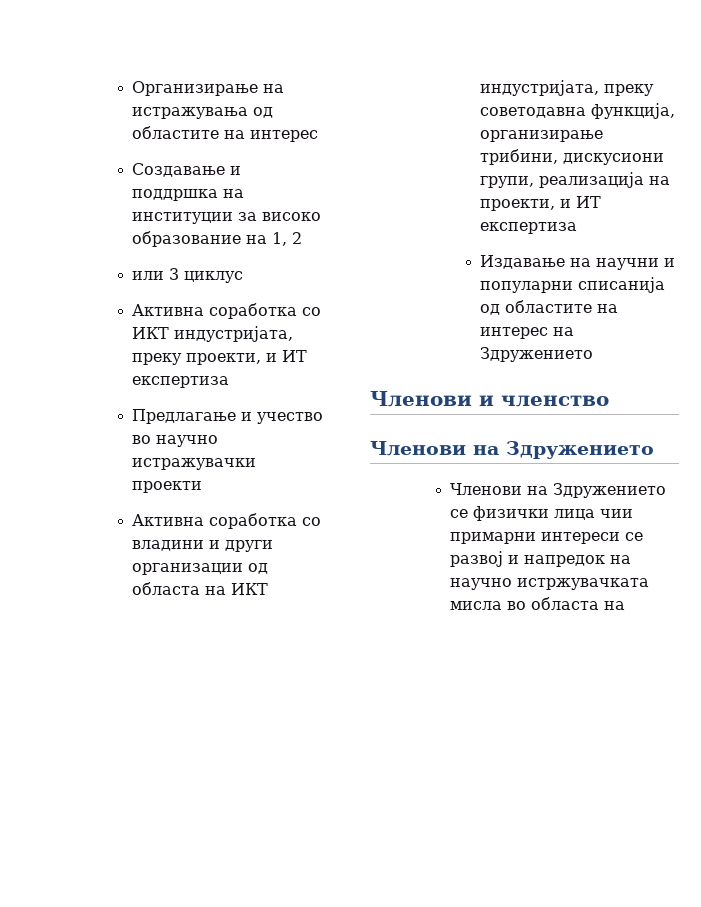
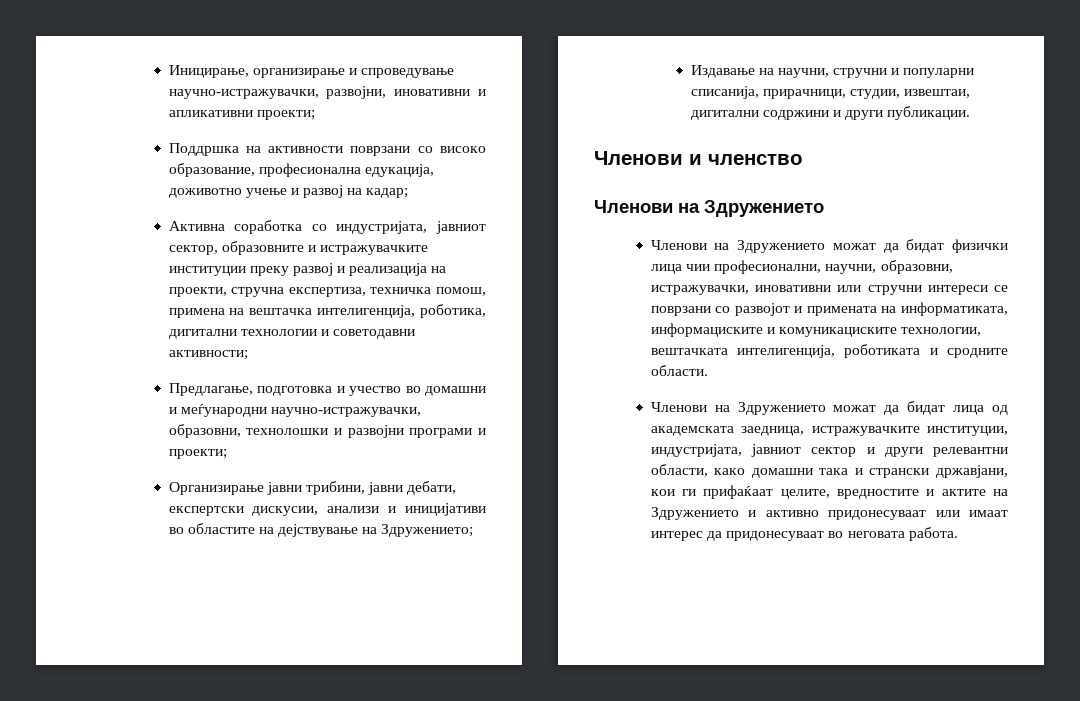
[132,81,285,96] [132,107,274,119] [132,126,319,142] [132,163,242,177] [132,189,245,201] [132,212,322,224] [132,231,303,247] [132,268,244,283] [132,303,322,319] [132,326,294,342] [132,350,308,365] [132,376,230,388] [132,409,324,424] [132,435,219,447] [132,458,257,470] [132,481,203,493] [132,513,322,529] [132,540,274,552] [132,563,269,575] [132,582,269,595] [480,80,655,96] [480,103,676,119] [480,130,604,142] [480,149,665,165] [480,172,671,188] [480,196,602,211] [480,222,578,234] [480,255,676,270] [480,277,666,293] [480,300,619,315] [480,327,575,339] [480,347,594,362] Организирање на истражувања од областите на интерес // Создавање и поддршка на институции за високо образование на 1, 2 // или 3 циклус // Активна соработка со ИКТ индустријата, преку проекти, и ИТ експертиза // Предлагање и учество во научно истражувачки проекти // Активна соработка со владини и други организации од областа на ИКТ индустријата, преку советодавна функција, организирање трибини, дискусиони групи, реализација на проекти, и ИТ експертиза // Издавање на научни и популарни списанија од областите на интерес на Здружението -> [168,65,455,78] [168,86,486,99] [168,110,315,120] [168,143,486,156] [168,163,434,177] [168,185,409,198] [168,220,486,234] [168,241,429,255] [168,263,447,276] [168,287,486,297] [168,304,486,318] [168,329,416,339] [168,350,248,360] [168,383,487,396] [168,404,421,417] [168,424,487,438] [168,449,227,459] [168,481,457,495] [168,503,486,516] [168,523,474,537] [690,65,975,78] [690,86,971,99] [690,106,971,120] Иницирање, организирање и спроведување научно-истражувачки, развојни, иновативни и апликативни проекти; // Поддршка на активности поврзани со високо образование, професионална едукација, доживотно учење и развој на кадар; // Активна соработка со индустријата, јавниот сектор, образовните и истражувачките институции преку развој и реализација на проекти, стручна експертиза, техничка помош, примена на вештачка интелигенција, роботика, дигитални технологии и советодавни активности; // Предлагање, подготовка и учество во домашни и меѓународни научно-истражувачки, образовни, технолошки и развојни програми и проекти; // Организирање јавни трибини, јавни дебати, експертски дискусии, анализи и иницијативи во областите на дејствување на Здружението; // Издавање на научни, стручни и популарни списанија, прирачници, студии, извештаи, дигитални содржини и други публикации.
[450,506,634,521] [450,532,644,544] [450,551,632,567] [450,578,650,590] [450,597,626,610] се физички лица чии примарни интереси се развој и напредок на научно истржувачката мисла во областа на -> [832,239,1008,253] [650,260,953,274] [650,285,1008,295] [650,302,1008,316] [650,323,982,337] [650,344,1008,358] [650,365,708,376] [650,401,1008,415] [650,426,1008,436] [650,444,1008,457] [650,464,1008,478] [650,485,1008,499] [650,507,1008,520] [650,527,958,541] можат да бидат физички лица чии професионални, научни, образовни, истражувачки, иновативни или стручни интереси се поврзани со развојот и примената на информатиката, информациските и комуникациските технологии, вештачката интелигенција, роботиката и сродните области. // Членови на Здружението можат да бидат лица од академската заедница, истражувачките институции, индустријата, јавниот сектор и други релевантни области, како домашни така и странски државјани, кои ги прифаќаат целите, вредностите и актите на Здружението и активно придонесуваат или имаат интерес да придонесуваат во неговата работа.

